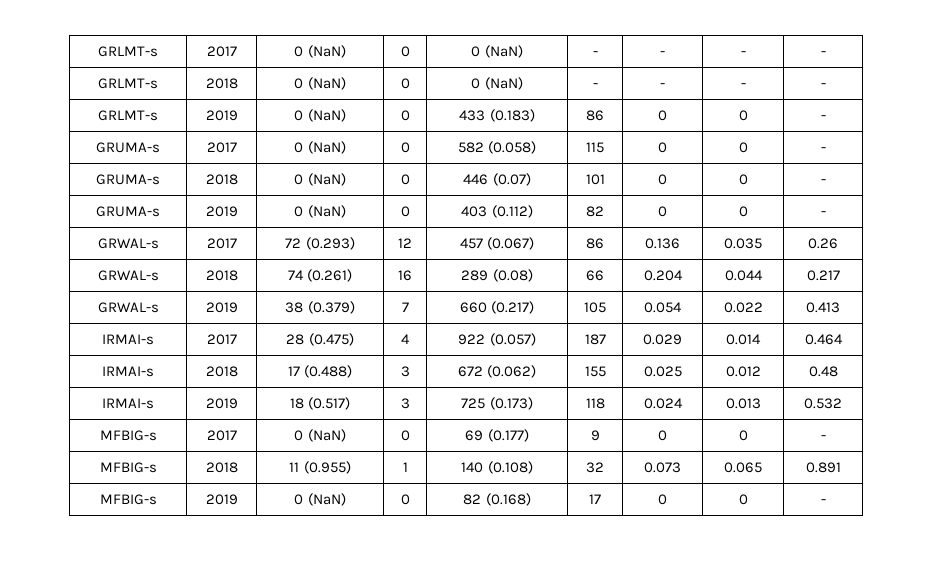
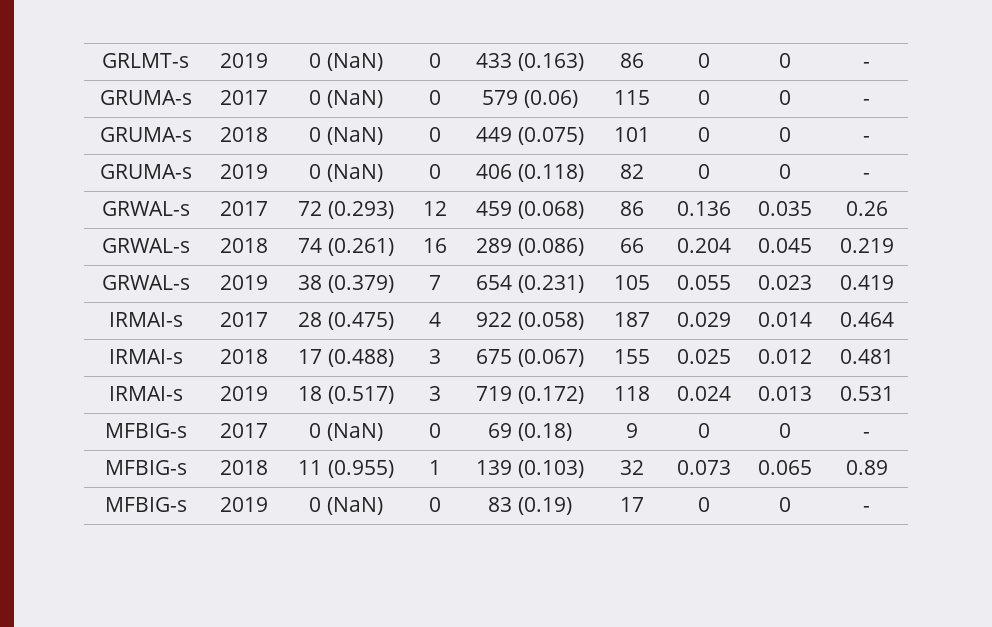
[98,46,158,57] [206,46,237,57] [294,45,346,58] [400,46,410,57] [471,45,523,58] [592,51,598,56] [660,51,665,56] [740,51,746,56] [820,51,826,56] [98,78,158,89] [205,78,238,89] [294,77,346,90] [400,78,410,89] [471,77,523,90] [592,83,598,88] [660,83,665,88] [740,83,746,88] [820,83,826,88] [98,110,158,121] GRLMT-s | 2017 | 0 (NaN) | 0 | 0 (NaN) | - | - | - | - // GRLMT-s | 2018 | 0 (NaN) | 0 | 0 (NaN) | - | - | - | - // GRLMT-s -> [102,53,190,68] GRLMT-s
[489,109,535,122] (0.183) -> [517,53,584,71] (0.163)
[457,141,537,154] 582 (0.058) -> [482,90,578,108] 579 (0.06)
[463,173,531,186] 446 (0.07) -> [476,127,584,145] 449 (0.075)
[461,205,533,218] 403 (0.112) -> [476,164,584,182] 406 (0.118)
[459,237,535,250] 457 (0.067) -> [476,201,584,219] 459 (0.068)
[492,269,533,282] (0.08) -> [517,238,584,256] (0.086)
[724,270,763,281] [806,270,840,281] 0.044 | 0.217 -> [758,238,812,253] [839,238,894,253] 0.045 | 0.219
[459,301,535,314] 660 (0.217) -> [476,275,584,293] 654 (0.231)
[644,302,682,313] [723,302,763,313] [806,302,840,313] 0.054 | 0.022 | 0.413 -> [676,275,731,290] [758,275,812,290] [839,275,894,290] 0.055 | 0.023 | 0.419
[489,333,536,346] (0.057) -> [517,312,584,330] (0.058)
[457,365,537,378] 672 (0.062) -> [476,349,584,367] 675 (0.067)
[808,366,838,377] 0.48 -> [839,349,894,364] 0.481
[461,397,533,410] 725 (0.173) -> [476,386,584,404] 719 (0.172)
[804,398,842,409] 0.532 -> [839,386,894,401] 0.531
[487,429,529,442] (0.177) -> [517,423,572,441] (0.18)
[461,461,533,474] 140 (0.108) -> [476,460,584,478] 139 (0.103)
[805,462,841,473] 0.891 -> [845,460,888,475] 0.89
[463,493,531,506] 82 (0.168) -> [488,497,572,515] 83 (0.19)

